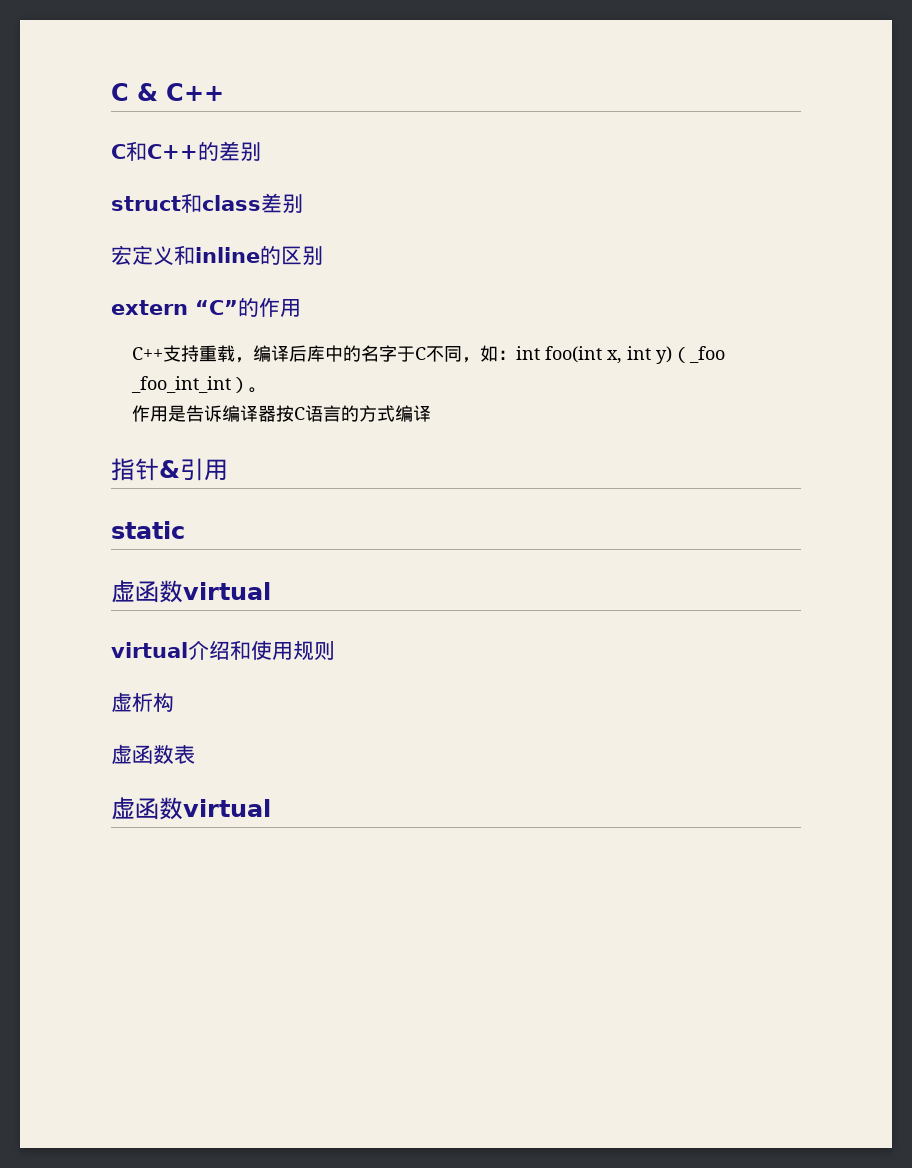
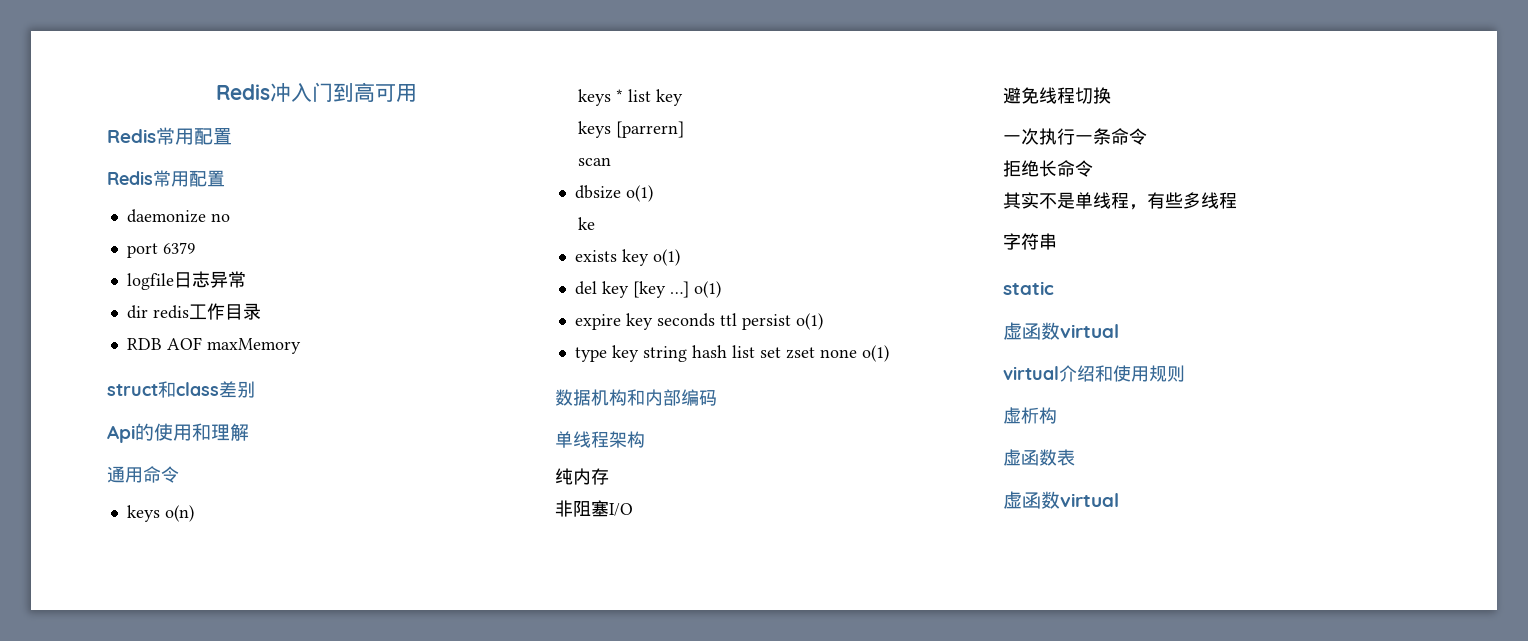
[111,83,224,101] [111,141,261,161] [111,193,303,213] [111,245,323,265] [111,298,302,317] [132,345,726,364] [131,376,268,393] [132,405,432,422] [111,458,228,481] C & C++ // C和C++的差别 // struct和class差别 // 宏定义和inline的区别 // extern “C”的作用 // C++支持重载，编译后库中的名字于C不同，如：int foo(int x, int y)（_foo _foo_int_int）。 // 作用是告诉编译器按C语言的方式编译 // 指针&引用 -> [215,82,417,102] [107,127,232,145] [107,170,225,187] [126,209,230,223] [126,242,195,258] [126,271,246,290] [126,303,261,320] [126,337,301,354] [107,381,255,398] [107,423,249,443] [107,466,179,483] [126,505,194,522] [578,89,684,106] [578,121,685,138] [578,157,612,166] [574,185,653,202] [578,217,596,230] [574,249,680,266] [574,281,721,298] [574,313,823,330] [574,345,889,362] [555,389,717,406] [555,431,645,448] [555,468,609,485] [555,500,633,517] [1003,87,1111,104] [1003,128,1147,145] [1003,160,1093,177] [1003,192,1237,210] [1003,233,1057,250] Redis冲入门到高可用 // Redis常用配置 // Redis常用配置 // daemonize no // port 6379 // logfile日志异常 // dir redis工作目录 // RDB AOF maxMemory // struct和class差别 // Api的使用和理解 // 通用命令 // keys o(n) // keys * list key // keys [parrern] // scan // dbsize o(1) // ke // exists key o(1) // del key [key …] o(1) // expire key seconds ttl persist o(1) // type key string hash list set zset none o(1) // 数据机构和内部编码 // 单线程架构 // 纯内存 // 非阻塞I/O // 避免线程切换 // 一次执行一条命令 // 拒绝长命令 // 其实不是单线程，有些多线程 // 字符串

